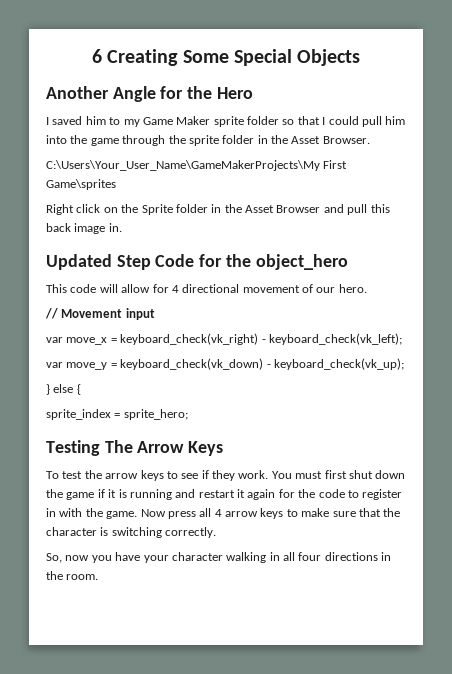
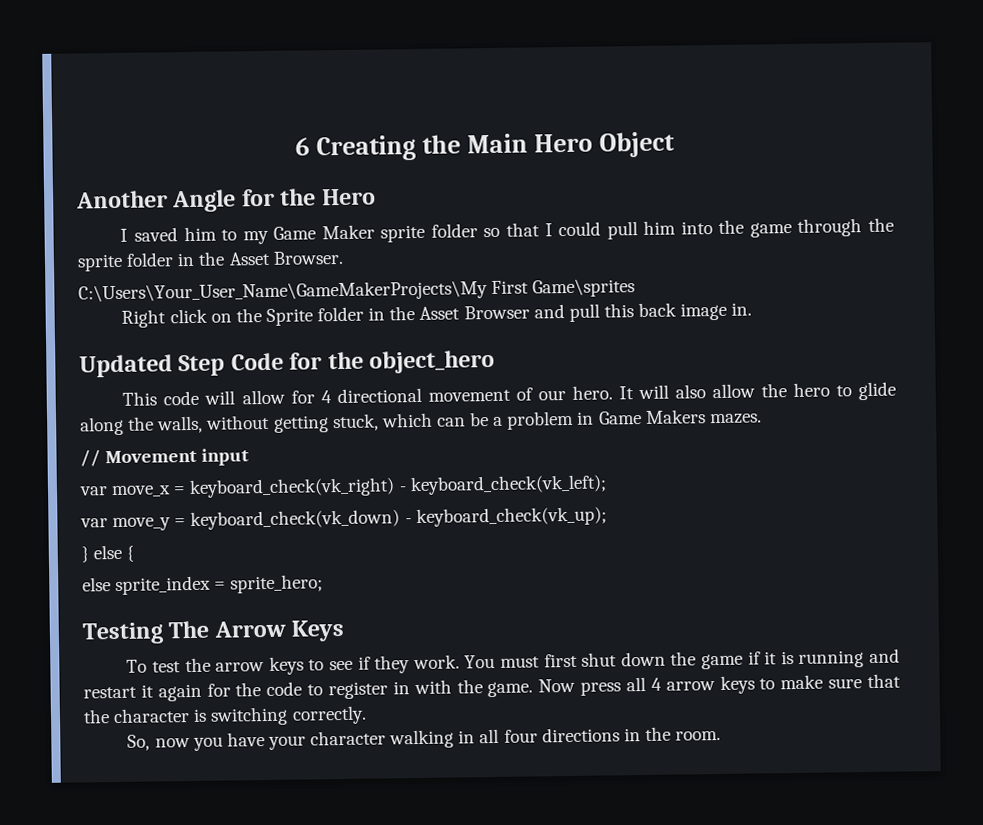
[182,49,361,66] Some Special Objects -> [421,131,676,158] the Main Hero Object
(367, 288) none -> [618,381,897,401] [80,409,762,436] It will also allow the hero to glide along the walls, without getting stuck, which can be a problem in Game Makers mazes.
(81, 389) none -> [82,577,111,592] else

